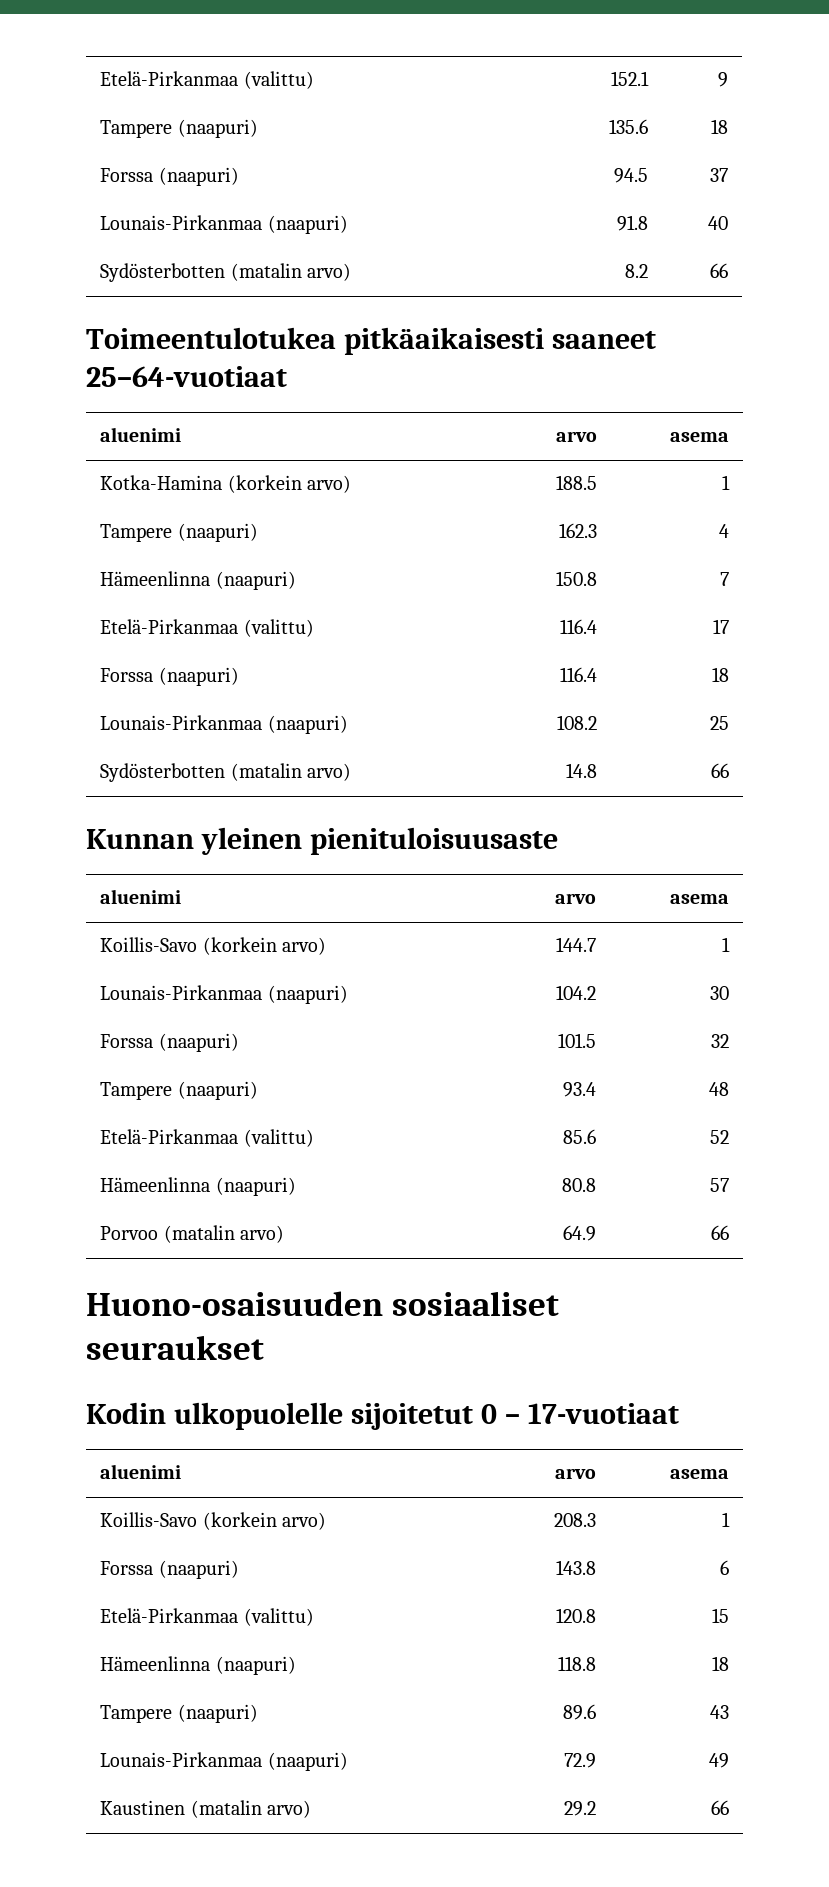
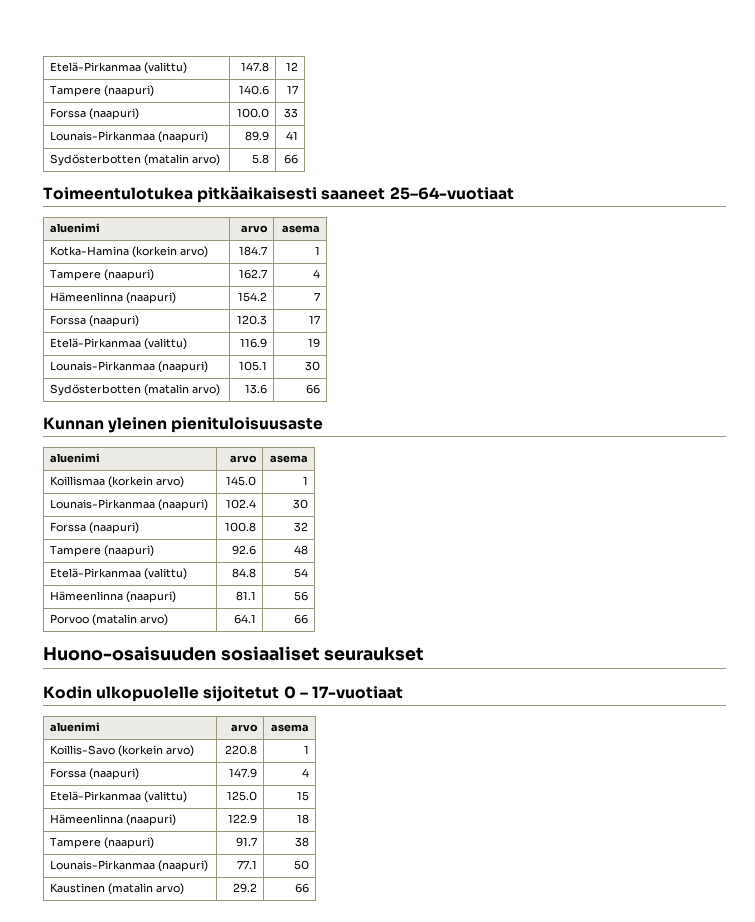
[100,71,314,89] [610,71,649,86] [717,72,728,87] [100,119,258,138] [608,119,648,134] [710,119,728,134] [100,167,239,186] [613,168,648,183] [709,168,728,182] [100,215,348,234] [616,215,648,231] [707,216,728,230] [100,263,351,282] [624,264,648,278] Etelä-Pirkanmaa (valittu) | 152.1 | 9 // Tampere (naapuri) | 135.6 | 18 // Forssa (naapuri) | 94.5 | 37 // Lounais-Pirkanmaa (naapuri) | 91.8 | 40 // Sydösterbotten (matalin arvo) | 8.2 -> [49,62,187,74] [241,62,270,72] [286,62,299,71] [49,85,154,97] [239,85,270,95] [287,85,299,94] [49,108,139,120] [237,108,270,118] [284,108,299,118] [49,131,208,143] [245,131,270,141] [286,131,299,140] [49,154,220,166] [252,154,270,164] Etelä-Pirkanmaa (valittu) | 147.8 | 12 // Tampere (naapuri) | 140.6 | 17 // Forssa (naapuri) | 100.0 | 33 // Lounais-Pirkanmaa (naapuri) | 89.9 | 41 // Sydösterbotten (matalin arvo) | 5.8
[555,475,597,490] 188.5 -> [239,246,268,256] 184.7
[558,523,597,538] 162.3 -> [239,269,268,279] 162.7
[555,571,597,586] 150.8 -> [238,292,268,302] 154.2
[100,619,314,637] [559,619,597,634] [712,619,729,634] [100,667,239,686] [559,667,597,682] [711,667,729,682] [100,715,348,734] [556,715,597,730] [709,716,729,730] [100,763,351,782] [565,763,597,778] Etelä-Pirkanmaa (valittu) | 116.4 | 17 // Forssa (naapuri) | 116.4 | 18 // Lounais-Pirkanmaa (naapuri) | 108.2 | 25 // Sydösterbotten (matalin arvo) | 14.8 -> [49,315,139,327] [237,315,268,325] [309,315,321,324] [49,338,187,350] [240,338,268,348] [308,338,321,348] [49,361,208,373] [239,361,268,371] [305,361,321,371] [49,384,220,396] [245,384,268,394] Forssa (naapuri) | 120.3 | 17 // Etelä-Pirkanmaa (valittu) | 116.9 | 19 // Lounais-Pirkanmaa (naapuri) | 105.1 | 30 // Sydösterbotten (matalin arvo) | 13.6
[100,937,326,955] [555,937,596,952] Koillis-Savo (korkein arvo) | 144.7 -> [49,476,184,488] [226,476,257,486] Koillismaa (korkein arvo) | 145.0
[555,985,596,1000] 104.2 -> [226,499,257,509] 102.4
[557,1033,596,1048] 101.5 -> [225,522,257,532] 100.8
[562,1082,596,1097] 93.4 -> [232,545,257,555] 92.6
[562,1129,596,1144] [709,1130,729,1144] [100,1177,296,1196] [561,1178,596,1192] [709,1178,729,1192] 85.6 | 52 // Hämeenlinna (naapuri) | 80.8 | 57 -> [232,568,257,578] [294,568,309,578] [49,591,176,603] [236,591,257,601] [294,591,309,601] 84.8 | 54 // Hämeenlinna (naapuri) | 81.1 | 56
[562,1225,596,1241] 64.9 -> [234,614,257,624] 64.1
[553,1513,596,1527] 208.3 -> [225,745,258,755] 220.8
[555,1560,596,1575] [719,1560,729,1575] [100,1608,314,1626] [555,1608,596,1623] 143.8 | 6 // Etelä-Pirkanmaa (valittu) | 120.8 -> [229,768,258,778] [302,768,310,777] [49,791,187,803] [227,791,258,801] 147.9 | 4 // Etelä-Pirkanmaa (valittu) | 125.0
[557,1656,596,1671] 118.8 -> [228,814,258,824] 122.9
[562,1704,596,1720] [709,1705,729,1719] [100,1752,348,1771] [563,1753,596,1768] [708,1753,729,1768] 89.6 | 43 // Lounais-Pirkanmaa (naapuri) | 72.9 | 49 -> [236,837,258,847] [295,837,310,847] [49,860,208,872] [237,860,258,869] [294,860,310,870] 91.7 | 38 // Lounais-Pirkanmaa (naapuri) | 77.1 | 50

